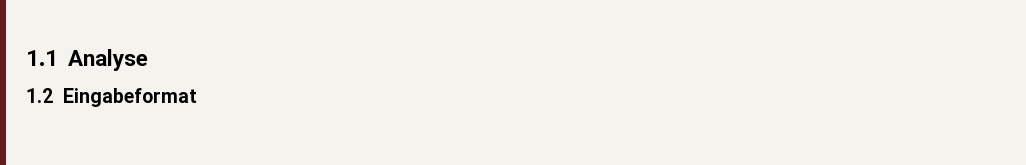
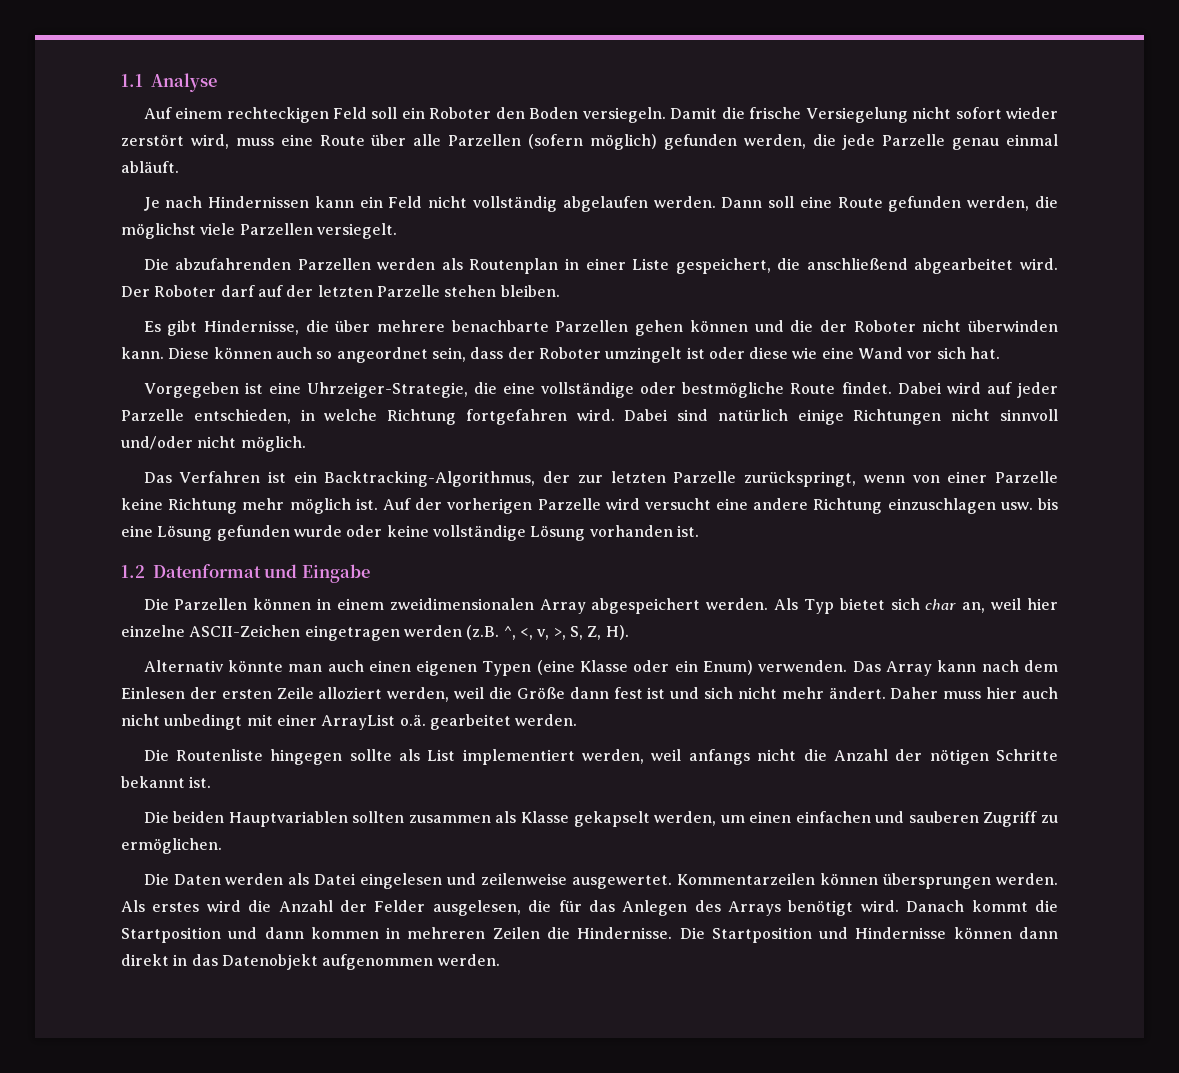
[26,88,197,107] 1.2 Eingabeformat -> [143,107,1059,123] [121,134,1058,150] [121,161,179,173] [143,196,1059,212] [121,223,397,239] [143,258,1058,274] [121,285,560,297] [143,320,1058,336] [121,347,1001,363] [143,382,1058,398] [121,409,1058,425] [121,436,306,452] [143,471,1058,487] [121,498,1058,514] [121,525,699,541] [121,564,370,583] [143,598,1059,614] [121,625,629,641] [143,660,1058,676] [121,687,1059,702] [121,714,578,730] [143,749,1059,765] [121,776,212,788] [143,811,1058,827] [121,838,222,854] [143,873,1059,889] [121,900,1059,916] [121,927,1059,943] [121,954,500,970] Auf einem rechteckigen Feld soll ein Roboter den Boden versiegeln. Damit die frische Versiegelung nicht sofort wieder zerstört wird, muss eine Route über alle Parzellen (sofern möglich) gefunden werden, die jede Parzelle genau einmal abläuft. // Je nach Hindernissen kann ein Feld nicht vollständig abgelaufen werden. Dann soll eine Route gefunden werden, die möglichst viele Parzellen versiegelt. // Die abzufahrenden Parzellen werden als Routenplan in einer Liste gespeichert, die anschließend abgearbeitet wird. Der Roboter darf auf der letzten Parzelle stehen bleiben. // Es gibt Hindernisse, die über mehrere benachbarte Parzellen gehen können und die der Roboter nicht überwinden kann. Diese können auch so angeordnet sein, dass der Roboter umzingelt ist oder diese wie eine Wand vor sich hat. // Vorgegeben ist eine Uhrzeiger-Strategie, die eine vollständige oder bestmögliche Route findet. Dabei wird auf jeder Parzelle entschieden, in welche Richtung fortgefahren wird. Dabei sind natürlich einige Richtungen nicht sinnvoll und/oder nicht möglich. // Das Verfahren ist ein Backtracking-Algorithmus, der zur letzten Parzelle zurückspringt, wenn von einer Parzelle keine Richtung mehr möglich ist. Auf der vorherigen Parzelle wird versucht eine andere Richtung einzuschlagen usw. bis eine Lösung gefunden wurde oder keine vollständige Lösung vorhanden ist. // 1.2 Datenformat und Eingabe // Die Parzellen können in einem zweidimensionalen Array abgespeichert werden. Als Typ bietet sich char an, weil hier einzelne ASCII-Zeichen eingetragen werden (z.B. ^, <, v, >, S, Z, H). // Alternativ könnte man auch einen eigenen Typen (eine Klasse oder ein Enum) verwenden. Das Array kann nach dem Einlesen der ersten Zeile alloziert werden, weil die Größe dann fest ist und sich nicht mehr ändert. Daher muss hier auch nicht unbedingt mit einer ArrayList o.ä. gearbeitet werden. // Die Routenliste hingegen sollte als List implementiert werden, weil anfangs nicht die Anzahl der nötigen Schritte bekannt ist. // Die beiden Hauptvariablen sollten zusammen als Klasse gekapselt werden, um einen einfachen und sauberen Zugriff zu ermöglichen. // Die Daten werden als Datei eingelesen und zeilenweise ausgewertet. Kommentarzeilen können übersprungen werden. Als erstes wird die Anzahl der Felder ausgelesen, die für das Anlegen des Arrays benötigt wird. Danach kommt die Startposition und dann kommen in mehreren Zeilen die Hindernisse. Die Startposition und Hindernisse können dann direkt in das Datenobjekt aufgenommen werden.

